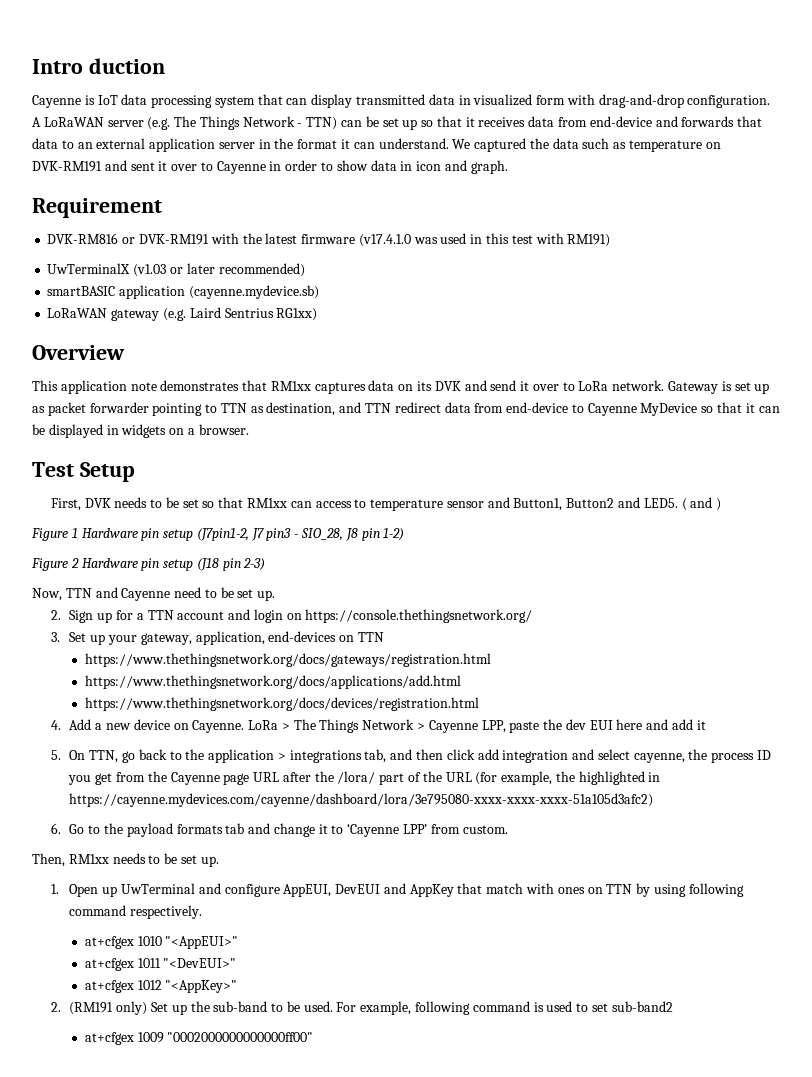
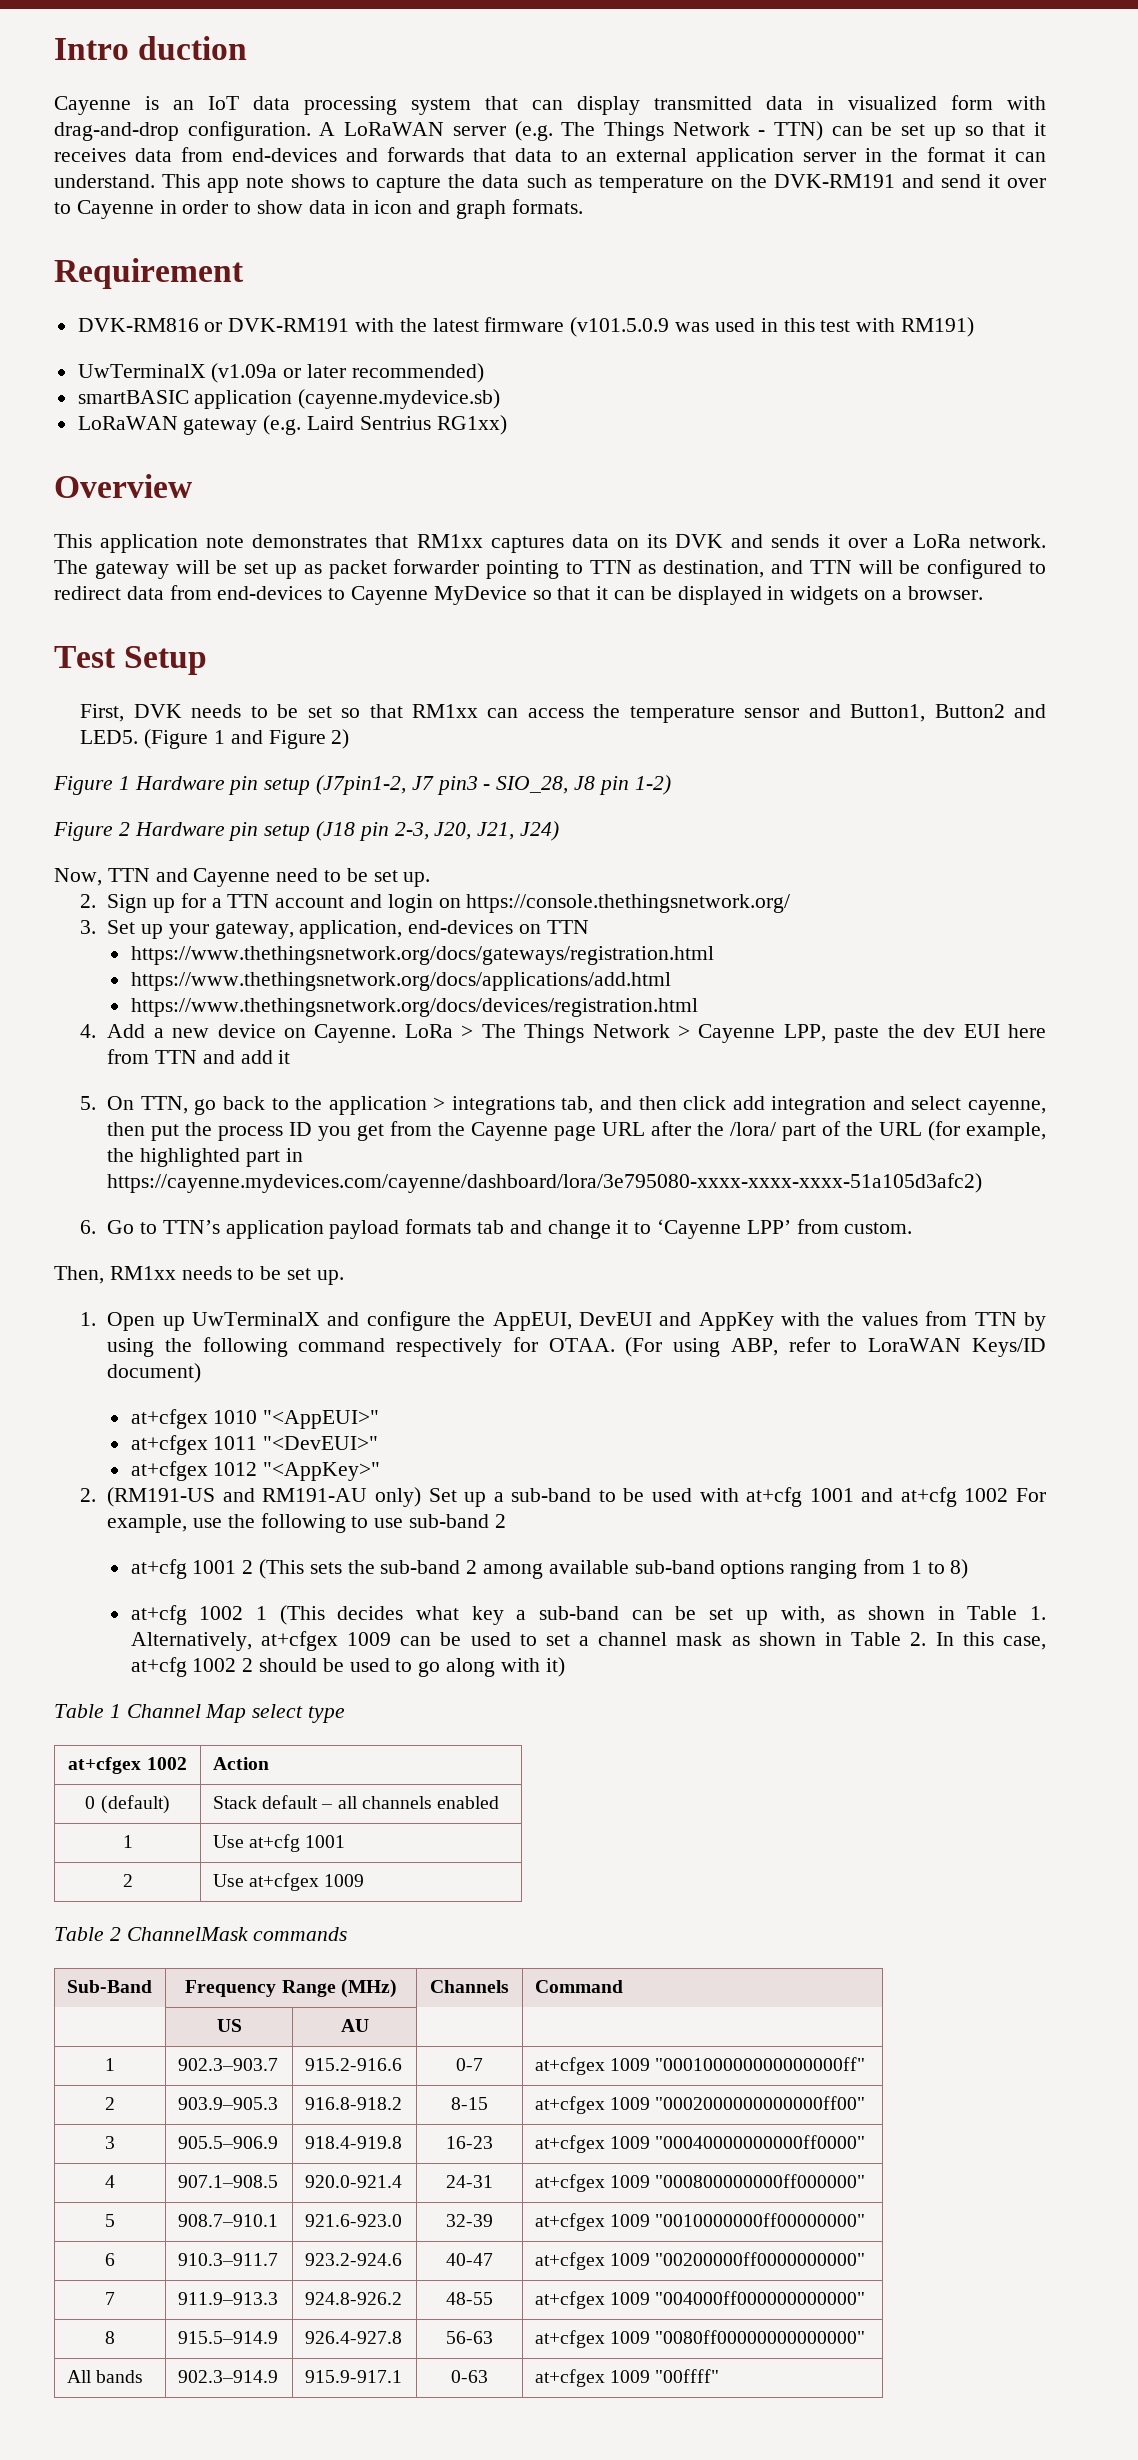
(95, 100) none -> [173,100,194,110] an
[589,116,652,127] end-device -> [231,148,337,162] end-devices
[452,138,527,152] We captured -> [162,174,442,193] This app note shows to capture
(721, 145) none -> [739,174,767,188] the
[130,162,155,171] sent -> [940,174,981,188] send
[470,160,508,174] graph. -> [456,199,583,219] graph formats.
[358,234,411,247] (v17.4.1.0 -> [570,317,670,337] (v101.5.0.9
[133,264,167,277] (v1.03 -> [211,363,278,383] (v1.09a
[490,380,575,391] send it over to -> [771,534,905,548] sends it over a
[668,381,732,394] Gateway is -> [54,560,238,579] The gateway will be
(392, 408) none -> [858,559,1046,579] will be configured to
[506,402,569,413] end-device -> [217,586,323,600] end-devices
[354,499,367,508] to -> [593,704,621,718] the
[681,497,722,511] ( and ) -> [144,729,350,749] (Figure 1 and Figure 2)
[243,558,266,571] 2-3) -> [394,821,560,841] 2-3, J20, J21, J24)
(643, 724) none -> [107,1049,197,1064] from TTN
(685, 758) none -> [107,1122,180,1141] then put
(645, 778) none -> [245,1150,280,1167] part
[103,823,123,834] the -> [162,1220,324,1239] TTN’s application
[120,883,195,894] UwTerminal -> [191,1312,320,1326] UwTerminalX
(280, 890) none -> [458,1312,486,1326] the
[457,883,603,894] that match with ones on -> [781,1311,968,1326] with the values from
[688,883,744,897] [69,905,203,919] following command respectively. -> [164,1337,1046,1357] [107,1363,202,1383] the following command respectively for OTAA. (For using ABP, refer to LoraWAN Keys/ID document)
[69,1002,114,1015] (RM191 -> [107,1487,368,1507] (RM191-US and RM191-AU
[190,1001,210,1012] the -> [493,1492,504,1502] a
[303,1001,673,1015] [84,1032,314,1045] used. For example, following command is used to set sub-band2 // at+cfgex 1009 "0002000000000000ff00" -> [651,1487,1046,1507] [107,1513,506,1533] [130,1559,969,1579] [130,1605,1047,1625] [130,1631,1047,1651] [130,1657,565,1677] [54,1704,346,1723] [68,1757,187,1774] [212,1757,269,1770] [85,1795,170,1814] [212,1795,500,1809] [122,1835,133,1848] [212,1834,346,1852] [122,1874,133,1887] [212,1873,365,1891] [54,1927,348,1941] [66,1980,152,1993] [185,1979,397,1998] [430,1980,509,1993] [534,1980,623,1993] [216,2019,242,2032] [340,2019,369,2032] [105,2058,115,2071] [177,2058,278,2071] [304,2058,402,2071] [456,2058,483,2071] [534,2057,866,2075] [105,2097,115,2110] [177,2097,278,2110] [304,2097,402,2110] [451,2097,488,2110] [534,2096,866,2114] [105,2136,115,2149] [177,2136,278,2149] [304,2136,402,2149] [446,2136,493,2149] [534,2135,866,2153] [105,2175,115,2188] [177,2175,278,2188] [304,2175,402,2188] [446,2175,493,2188] [534,2174,866,2192] [105,2214,115,2227] [177,2214,278,2227] [304,2214,402,2227] [446,2214,493,2227] [534,2213,866,2231] [105,2253,115,2266] [177,2253,278,2266] [304,2253,402,2266] [446,2253,493,2266] [534,2252,866,2270] [105,2292,115,2305] [177,2292,278,2305] [304,2292,402,2305] [446,2292,493,2305] [534,2291,866,2309] [105,2331,115,2344] [177,2331,278,2344] [304,2331,402,2344] [446,2331,493,2344] [534,2330,866,2348] [66,2370,144,2383] [177,2370,278,2383] [304,2370,402,2383] [451,2370,488,2383] [534,2369,720,2387] used with at+cfg 1001 and at+cfg 1002 For example, use the following to use sub-band 2 // at+cfg 1001 2 (This sets the sub-band 2 among available sub-band options ranging from 1 to 8) // at+cfg 1002 1 (This decides what key a sub-band can be set up with, as shown in Table 1. Alternatively, at+cfgex 1009 can be used to set a channel mask as shown in Table 2. In this case, at+cfg 1002 2 should be used to go along with it) // Table 1 Channel Map select type // at+cfgex 1002 | Action // 0 (default) | Stack default – all channels enabled // 1 | Use at+cfg 1001 // 2 | Use at+cfgex 1009 // Table 2 ChannelMask commands // Sub-Band | Frequency Range (MHz) | Channels | Command // | US | AU | | // 1 | 902.3–903.7 | 915.2-916.6 | 0-7 | at+cfgex 1009 "000100000000000000ff" // 2 | 903.9–905.3 | 916.8-918.2 | 8-15 | at+cfgex 1009 "0002000000000000ff00" // 3 | 905.5–906.9 | 918.4-919.8 | 16-23 | at+cfgex 1009 "00040000000000ff0000" // 4 | 907.1–908.5 | 920.0-921.4 | 24-31 | at+cfgex 1009 "000800000000ff000000" // 5 | 908.7–910.1 | 921.6-923.0 | 32-39 | at+cfgex 1009 "0010000000ff00000000" // 6 | 910.3–911.7 | 923.2-924.6 | 40-47 | at+cfgex 1009 "00200000ff0000000000" // 7 | 911.9–913.3 | 924.8-926.2 | 48-55 | at+cfgex 1009 "004000ff000000000000" // 8 | 915.5–914.9 | 926.4-927.8 | 56-63 | at+cfgex 1009 "0080ff00000000000000" // All bands | 902.3–914.9 | 915.9-917.1 | 0-63 | at+cfgex 1009 "00ffff"

